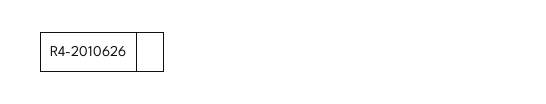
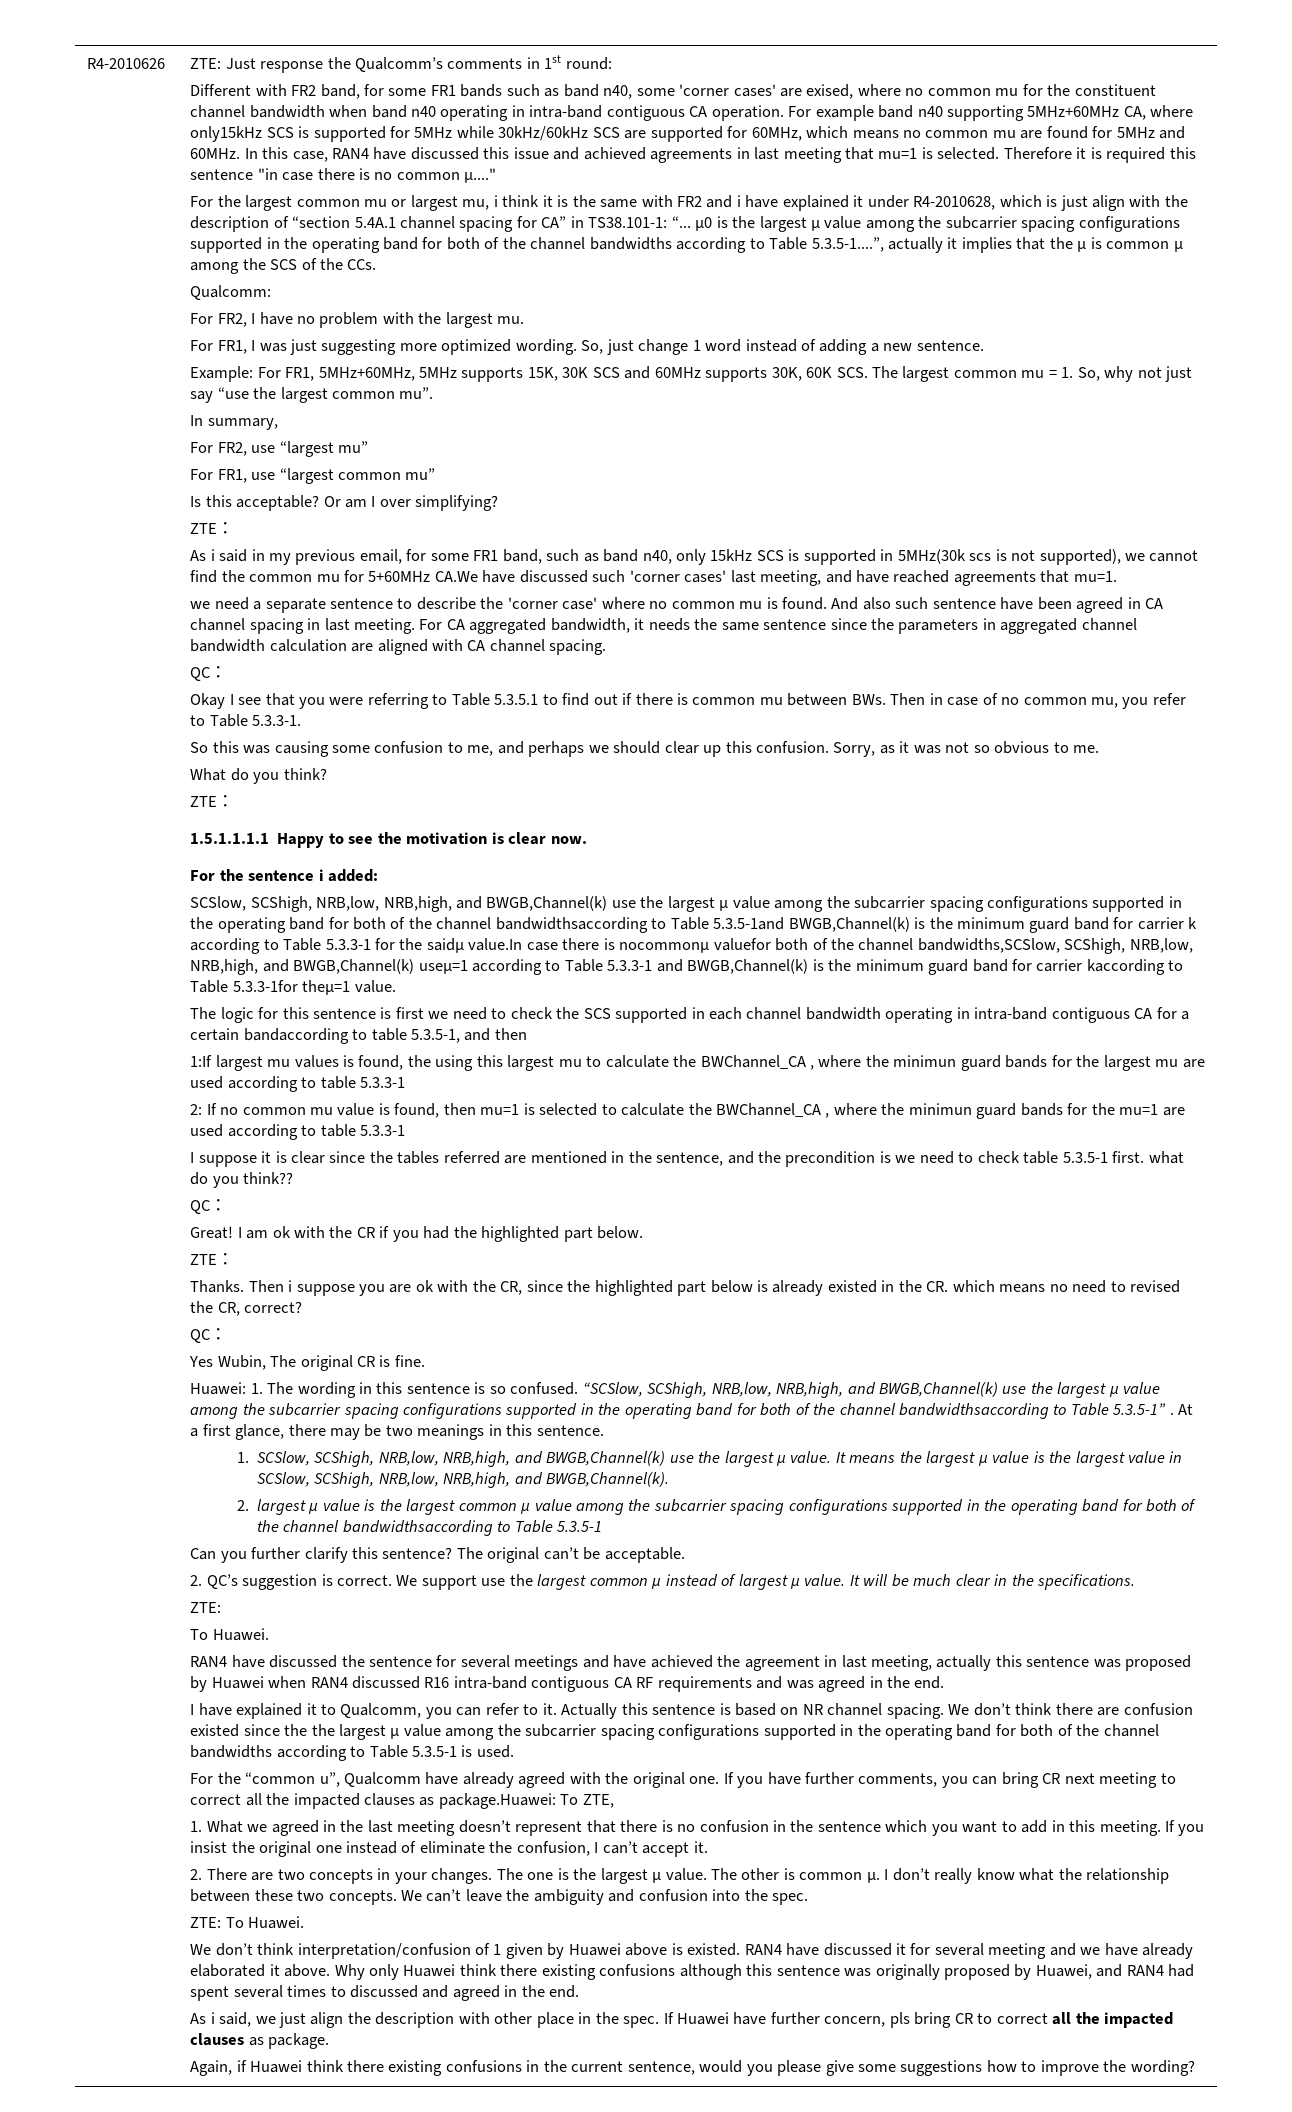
(126, 51) none -> [190,55,612,73] [190,84,1156,99] [190,105,1194,121] [190,126,1186,142] [190,147,1196,163] [190,168,497,183] [190,195,1188,211] [190,216,1180,232] [190,237,1183,253] [190,258,377,274] [190,285,272,300] [190,312,525,328] [190,339,984,355] [190,366,1193,382] [190,387,434,403] [190,415,278,430] [190,441,368,457] [190,468,436,484] [190,495,499,511] [190,522,235,534] [190,549,1199,565] [190,570,1117,586] [190,597,1164,613] [190,618,1137,634] [190,639,607,655] [190,666,228,681] [190,693,1186,709] [190,714,302,727] [190,741,1100,757] [190,768,327,784] [190,795,235,807] [190,832,587,848] [190,869,378,882] [190,896,1182,912] [190,917,1198,933] [190,938,1193,954] [190,959,1184,975] [190,980,396,995] [190,1007,1190,1023] [190,1028,527,1044] [190,1055,1205,1071] [190,1076,405,1092] [190,1103,1185,1119] [190,1124,405,1140] [190,1151,1184,1167] [190,1172,294,1188] [190,1199,228,1214] [190,1226,644,1242] [190,1253,235,1265] [190,1280,1180,1296] [190,1301,303,1316] [190,1328,228,1343] [189,1355,425,1371] [190,1382,1161,1398] [190,1403,1194,1419] [190,1424,604,1440] [236,1451,1183,1467] [256,1472,670,1488] [236,1499,1197,1515] [256,1520,603,1536] [190,1547,685,1563] [190,1574,1136,1590] [190,1602,222,1613] [190,1628,269,1641] [190,1655,1192,1671] [190,1676,945,1692] [190,1703,1193,1719] [190,1724,1159,1740] [190,1745,514,1761] [190,1772,1176,1788] [190,1793,614,1809] [190,1820,1205,1836] [190,1841,708,1857] [190,1868,1169,1884] [190,1889,809,1905] [190,1916,305,1929] [190,1943,1194,1959] [190,1964,1195,1980] [190,1985,580,2001] [190,2012,1173,2028] [190,2033,330,2049] [190,2060,1195,2076] ZTE: Just response the Qualcomm’s comments in 1st round: // Different with FR2 band, for some FR1 bands such as band n40, some 'corner cases' are exised, where no common mu for the constituent channel bandwidth when band n40 operating in intra-band contiguous CA operation. For example band n40 supporting 5MHz+60MHz CA, where only15kHz SCS is supported for 5MHz while 30kHz/60kHz SCS are supported for 60MHz, which means no common mu are found for 5MHz and 60MHz. In this case, RAN4 have discussed this issue and achieved agreements in last meeting that mu=1 is selected. Therefore it is required this sentence "in case there is no common μ...." // For the largest common mu or largest mu, i think it is the same with FR2 and i have explained it under R4-2010628, which is just align with the description of “section 5.4A.1 channel spacing for CA” in TS38.101-1: “... μ0 is the largest μ value among the subcarrier spacing configurations supported in the operating band for both of the channel bandwidths according to Table 5.3.5-1....”, actually it implies that the μ is common μ among the SCS of the CCs. // Qualcomm: // For FR2, I have no problem with the largest mu. // For FR1, I was just suggesting more optimized wording. So, just change 1 word instead of adding a new sentence. // Example: For FR1, 5MHz+60MHz, 5MHz supports 15K, 30K SCS and 60MHz supports 30K, 60K SCS. The largest common mu = 1. So, why not just say “use the largest common mu”. // In summary, // For FR2, use “largest mu” // For FR1, use “largest common mu” // Is this acceptable? Or am I over simplifying? // ZTE： // As i said in my previous email, for some FR1 band, such as band n40, only 15kHz SCS is supported in 5MHz(30k scs is not supported), we cannot find the common mu for 5+60MHz CA.We have discussed such 'corner cases' last meeting, and have reached agreements that mu=1. // we need a separate sentence to describe the 'corner case' where no common mu is found. And also such sentence have been agreed in CA channel spacing in last meeting. For CA aggregated bandwidth, it needs the same sentence since the parameters in aggregated channel bandwidth calculation are aligned with CA channel spacing. // QC： // Okay I see that you were referring to Table 5.3.5.1 to find out if there is common mu between BWs. Then in case of no common mu, you refer to Table 5.3.3-1. // So this was causing some confusion to me, and perhaps we should clear up this confusion. Sorry, as it was not so obvious to me. // What do you think? // ZTE： // 1.5.1.1.1.1 Happy to see the motivation is clear now. // For the sentence i added: // SCSlow, SCShigh, NRB,low, NRB,high, and BWGB,Channel(k) use the largest μ value among the subcarrier spacing configurations supported in the operating band for both of the channel bandwidthsaccording to Table 5.3.5-1and BWGB,Channel(k) is the minimum guard band for carrier k according to Table 5.3.3-1 for the saidμ value.In case there is nocommonμ valuefor both of the channel bandwidths,SCSlow, SCShigh, NRB,low, NRB,high, and BWGB,Channel(k) useμ=1 according to Table 5.3.3-1 and BWGB,Channel(k) is the minimum guard band for carrier kaccording to Table 5.3.3-1for theμ=1 value. // The logic for this sentence is first we need to check the SCS supported in each channel bandwidth operating in intra-band contiguous CA for a certain bandaccording to table 5.3.5-1, and then // 1:If largest mu values is found, the using this largest mu to calculate the BWChannel_CA , where the minimun guard bands for the largest mu are used according to table 5.3.3-1 // 2: If no common mu value is found, then mu=1 is selected to calculate the BWChannel_CA , where the minimun guard bands for the mu=1 are used according to table 5.3.3-1 // I suppose it is clear since the tables referred are mentioned in the sentence, and the precondition is we need to check table 5.3.5-1 first. what do you think?? // QC： // Great! I am ok with the CR if you had the highlighted part below. // ZTE： // Thanks. Then i suppose you are ok with the CR, since the highlighted part below is already existed in the CR. which means no need to revised the CR, correct? // QC： // Yes Wubin, The original CR is fine. // Huawei: 1. The wording in this sentence is so confused. “SCSlow, SCShigh, NRB,low, NRB,high, and BWGB,Channel(k) use the largest μ value among the subcarrier spacing configurations supported in the operating band for both of the channel bandwidthsaccording to Table 5.3.5-1” . At a first glance, there may be two meanings in this sentence. // 1. SCSlow, SCShigh, NRB,low, NRB,high, and BWGB,Channel(k) use the largest μ value. It means the largest μ value is the largest value in SCSlow, SCShigh, NRB,low, NRB,high, and BWGB,Channel(k). // 2. largest μ value is the largest common μ value among the subcarrier spacing configurations supported in the operating band for both of the channel bandwidthsaccording to Table 5.3.5-1 // Can you further clarify this sentence? The original can’t be acceptable. // 2. QC’s suggestion is correct. We support use the largest common μ instead of largest μ value. It will be much clear in the specifications. // ZTE: // To Huawei. // RAN4 have discussed the sentence for several meetings and have achieved the agreement in last meeting, actually this sentence was proposed by Huawei when RAN4 discussed R16 intra-band contiguous CA RF requirements and was agreed in the end. // I have explained it to Qualcomm, you can refer to it. Actually this sentence is based on NR channel spacing. We don’t think there are confusion existed since the the largest μ value among the subcarrier spacing configurations supported in the operating band for both of the channel bandwidths according to Table 5.3.5-1 is used. // For the “common u”, Qualcomm have already agreed with the original one. If you have further comments, you can bring CR next meeting to correct all the impacted clauses as package.Huawei: To ZTE, // 1. What we agreed in the last meeting doesn’t represent that there is no confusion in the sentence which you want to add in this meeting. If you insist the original one instead of eliminate the confusion, I can’t accept it. // 2. There are two concepts in your changes. The one is the largest μ value. The other is common μ. I don’t really know what the relationship between these two concepts. We can’t leave the ambiguity and confusion into the spec. // ZTE: To Huawei. // We don’t think interpretation/confusion of 1 given by Huawei above is existed. RAN4 have discussed it for several meeting and we have already elaborated it above. Why only Huawei think there existing confusions although this sentence was originally proposed by Huawei, and RAN4 had spent several times to discussed and agreed in the end. // As i said, we just align the description with other place in the spec. If Huawei have further concern, pls bring CR to correct all the impacted clauses as package. // Again, if Huawei think there existing confusions in the current sentence, would you please give some suggestions how to improve the wording?

